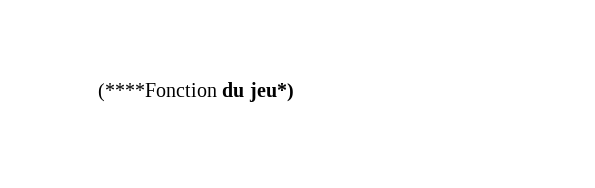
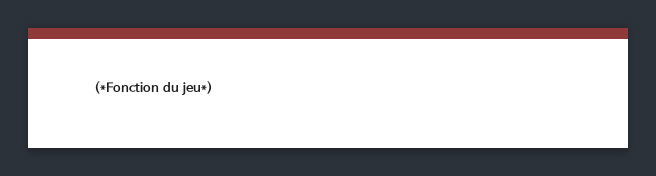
[98,83,217,102] (****Fonction -> [94,81,159,94] (*Fonction

